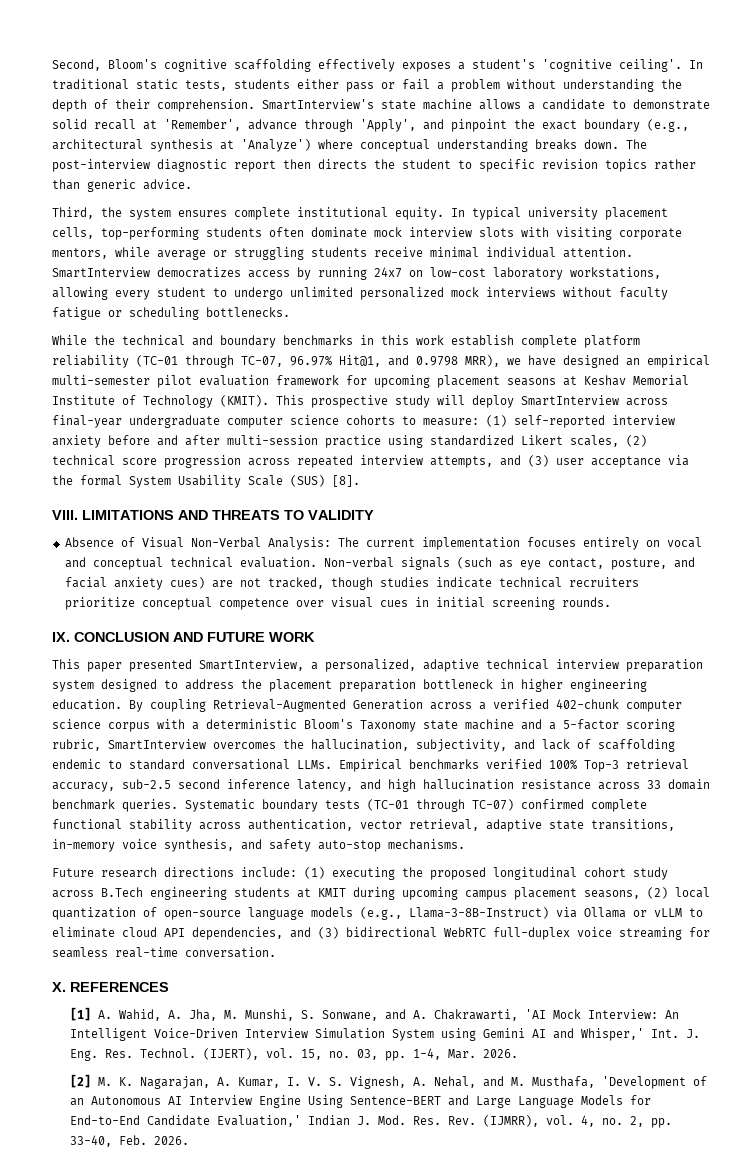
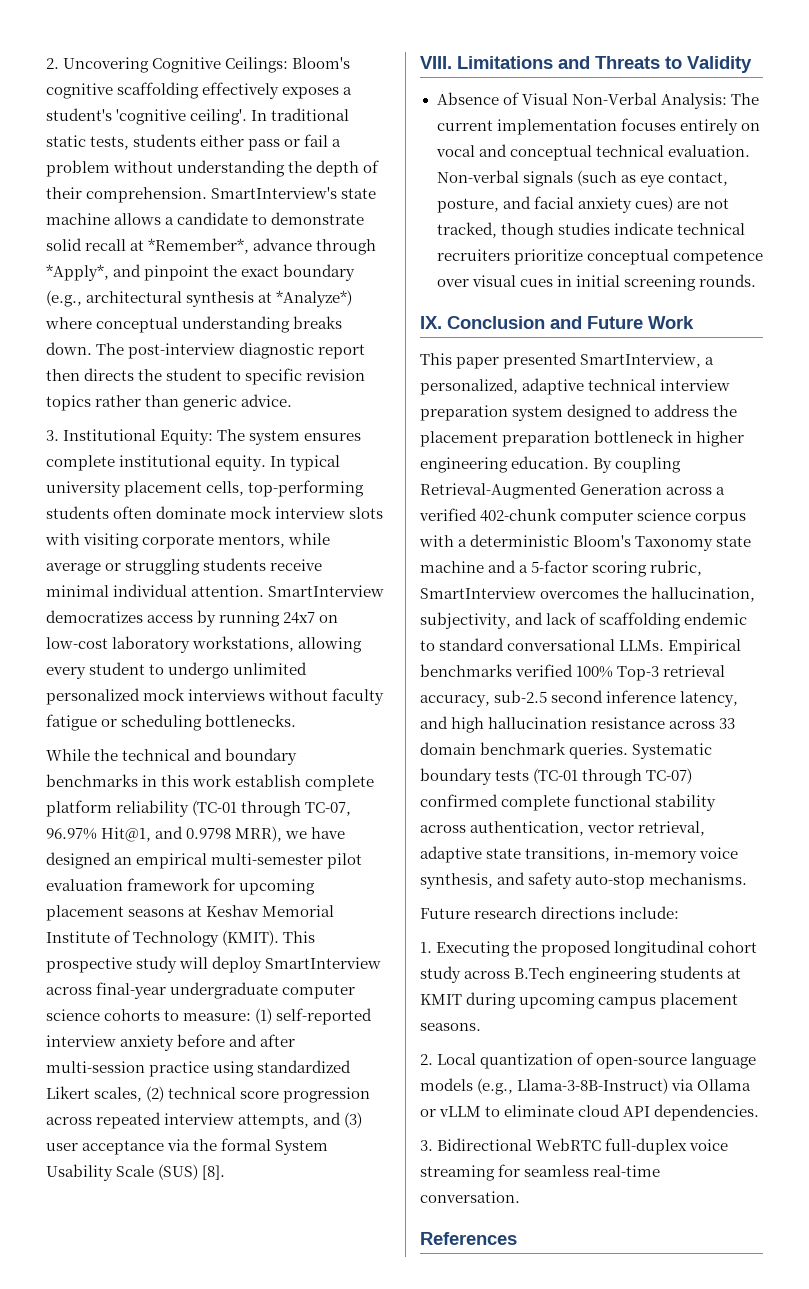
[52,59,101,71] Second, -> [46,57,289,73] 2. Uncovering Cognitive Ceilings:
[164,119,241,131] 'Remember', -> [148,238,250,254] *Remember*,
[360,119,416,132] 'Apply', -> [46,264,109,281] *Apply*,
[241,139,311,152] 'Analyze') -> [276,290,353,307] *Analyze*)
[52,207,122,219] Third, the -> [46,429,246,445] 3. Institutional Equity: The
[82,510,374,520] LIMITATIONS AND THREATS TO VALIDITY -> [457,56,752,73] Limitations and Threats to Validity
[74,632,315,642] CONCLUSION AND FUTURE WORK -> [447,316,694,329] Conclusion and Future Work
[304,867,395,880] (1) executing -> [420,941,511,957] // 1. Executing
[584,887,710,899] seasons, (2) local -> [420,1023,481,1031] [420,1053,477,1065] seasons. // 2. Local
[192,927,437,940] dependencies, and (3) bidirectional -> [654,1104,760,1121] [420,1138,533,1151] dependencies. // 3. Bidirectional
[52,982,169,992] [70,1007,680,1021] [70,1028,701,1041] [70,1048,519,1061] [70,1074,708,1089] [70,1095,652,1108] [70,1115,673,1128] [70,1135,190,1147] X. REFERENCES // [1] A. Wahid, A. Jha, M. Munshi, S. Sonwane, and A. Chakrawarti, 'AI Mock Interview: An Intelligent Voice-Driven Interview Simulation System using Gemini AI and Whisper,' Int. J. Eng. Res. Technol. (IJERT), vol. 15, no. 03, pp. 1-4, Mar. 2026. // [2] M. K. Nagarajan, A. Kumar, I. V. S. Vignesh, A. Nehal, and M. Musthafa, 'Development of an Autonomous AI Interview Engine Using Sentence-BERT and Large Language Models for End-to-End Candidate Evaluation,' Indian J. Mod. Res. Rev. (IJMRR), vol. 4, no. 2, pp. 33-40, Feb. 2026. -> [420,1232,517,1245] References

